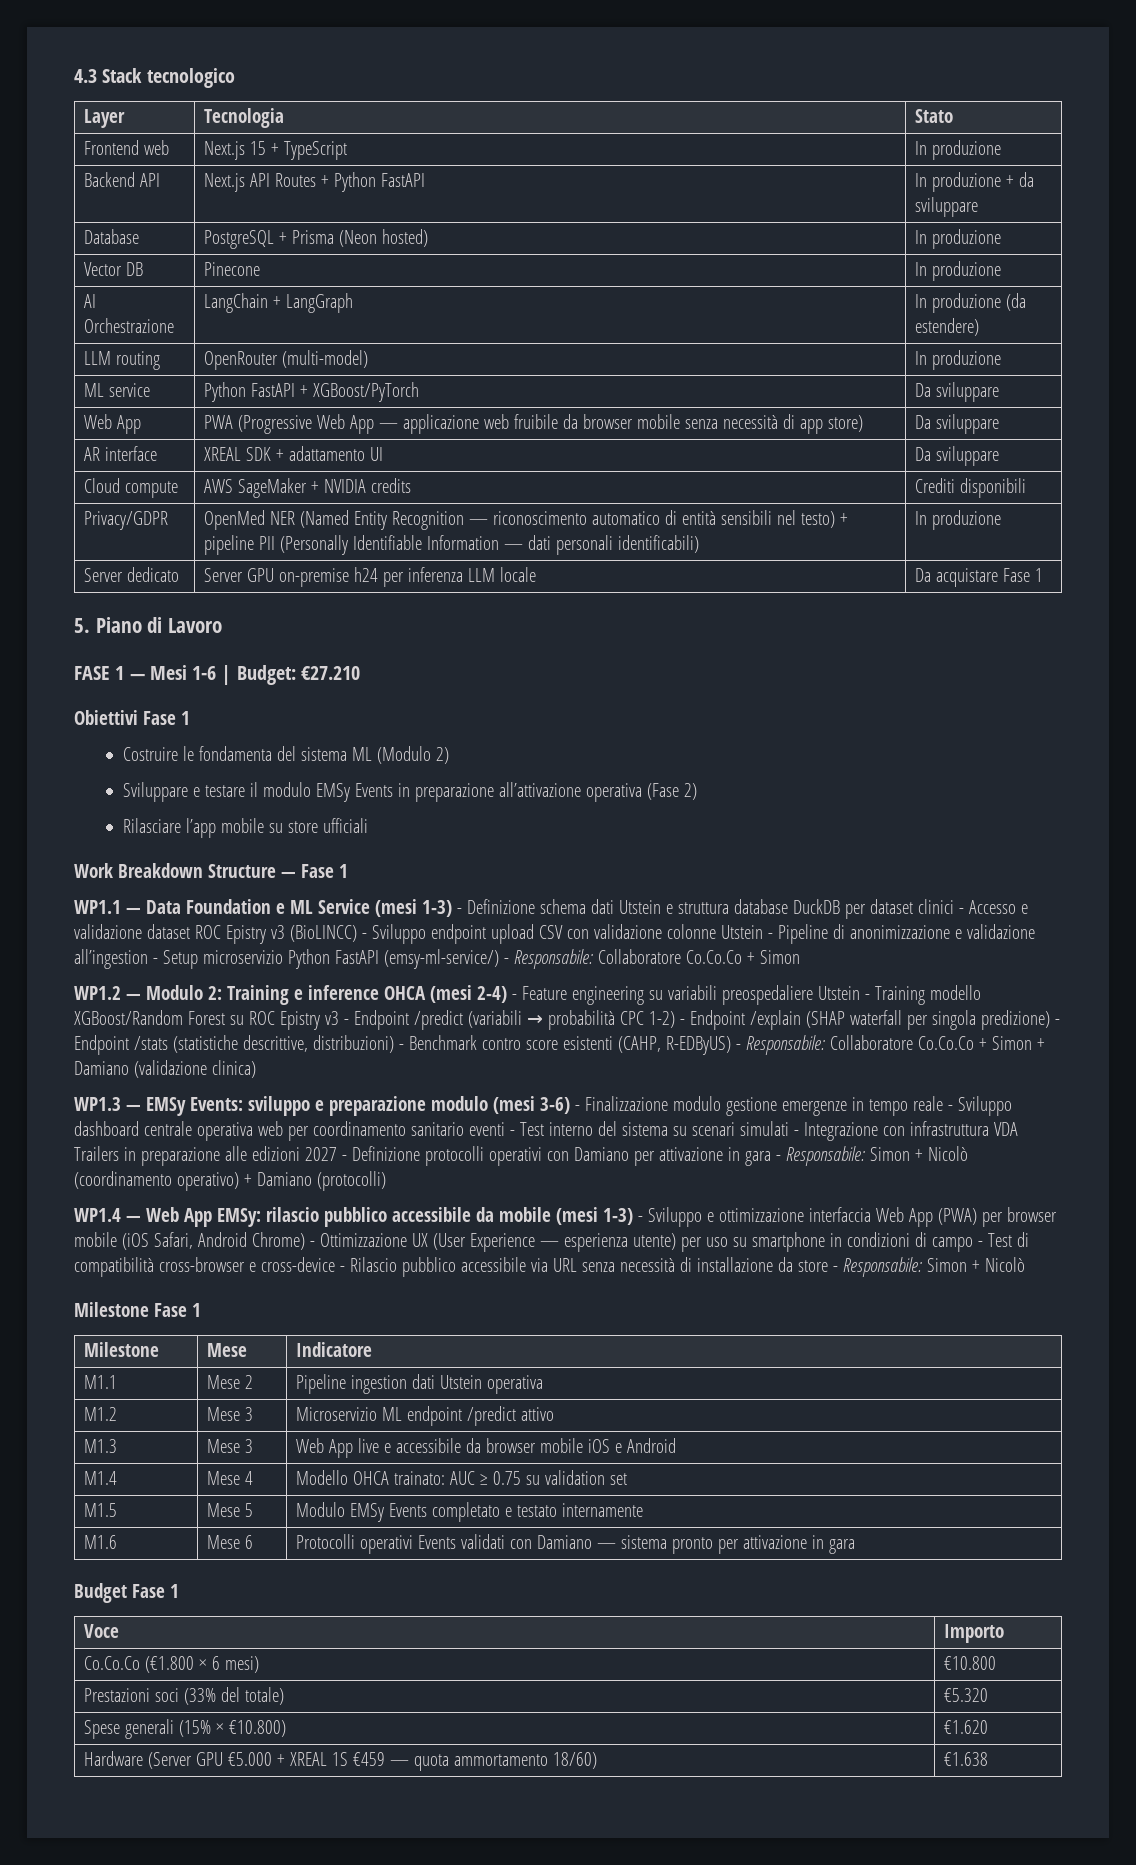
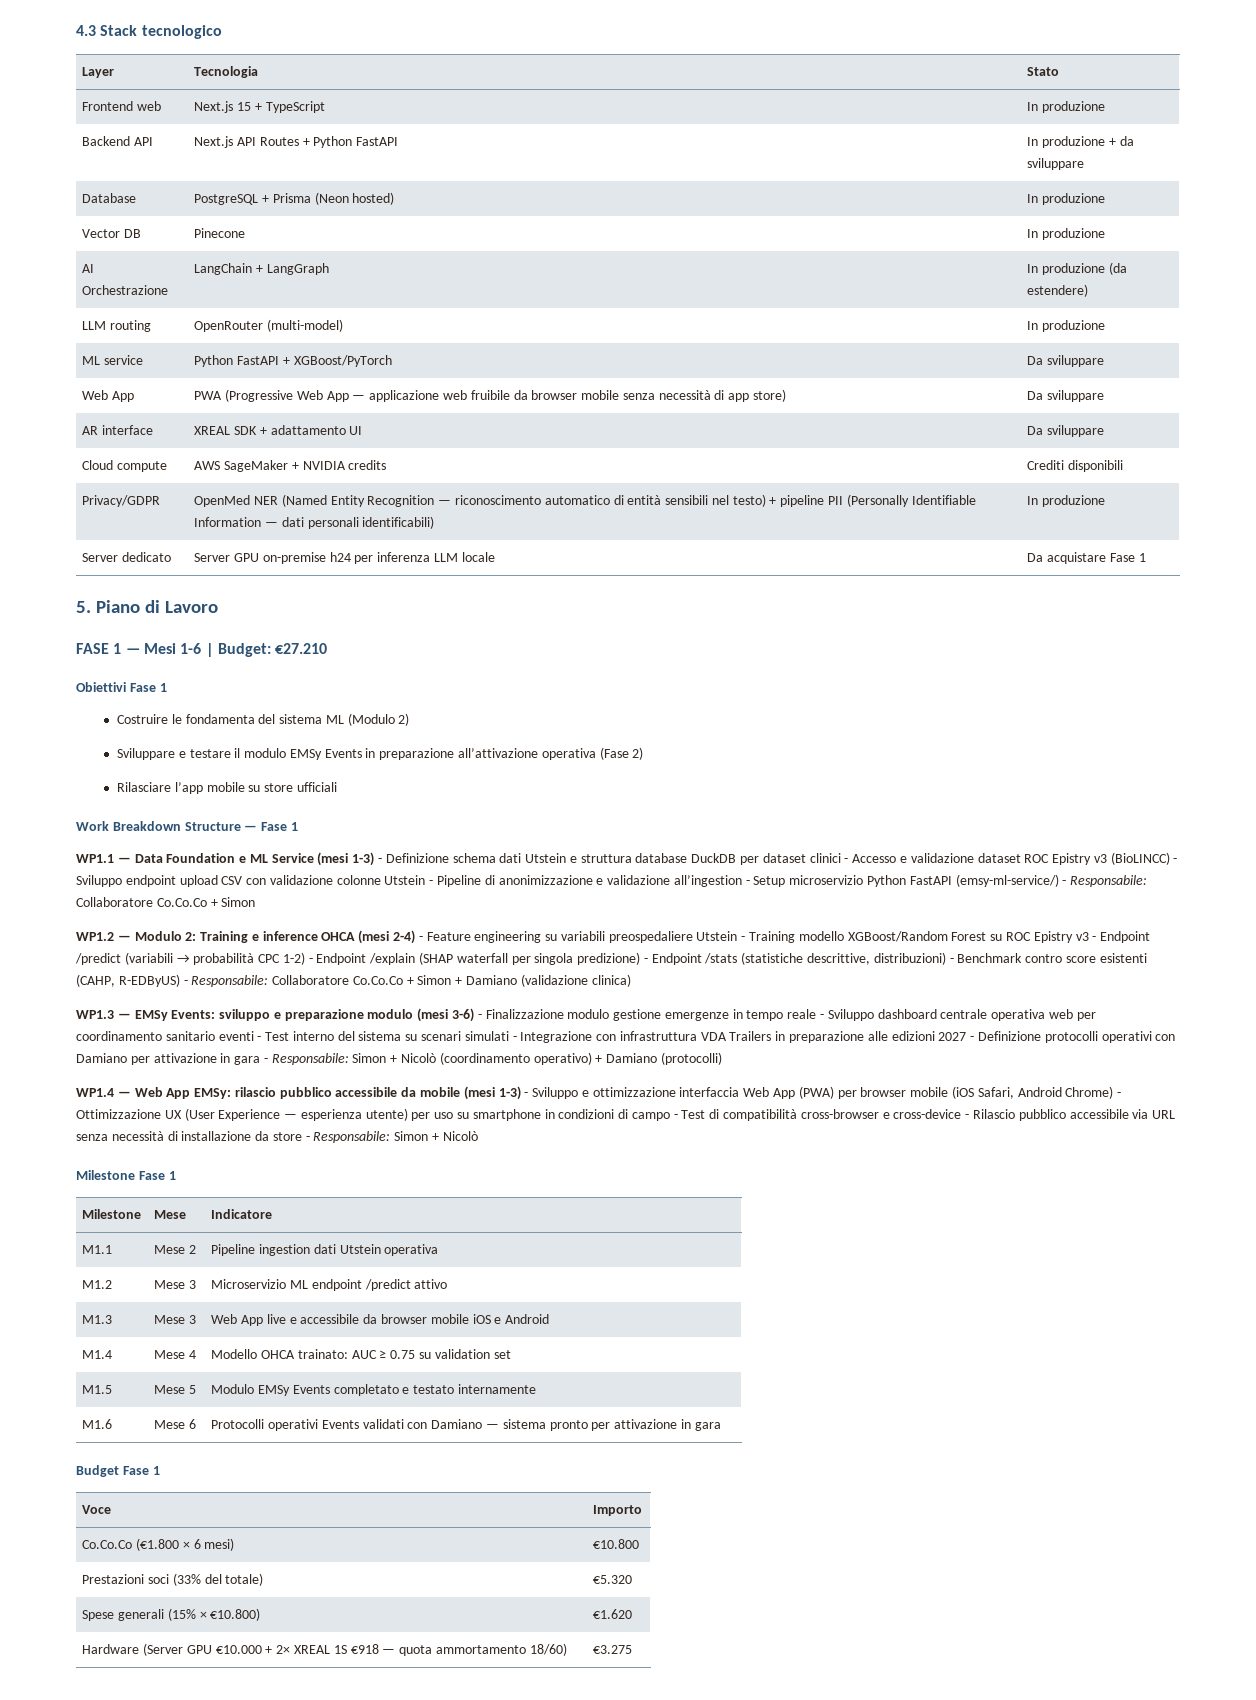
[227,1752,285,1766] €5.000 + -> [215,1645,291,1654] €10.000 + 2×
[352,1752,385,1766] €459 -> [350,1644,379,1654] €918
[943,1752,988,1766] €1.638 -> [593,1645,633,1654] €3.275

